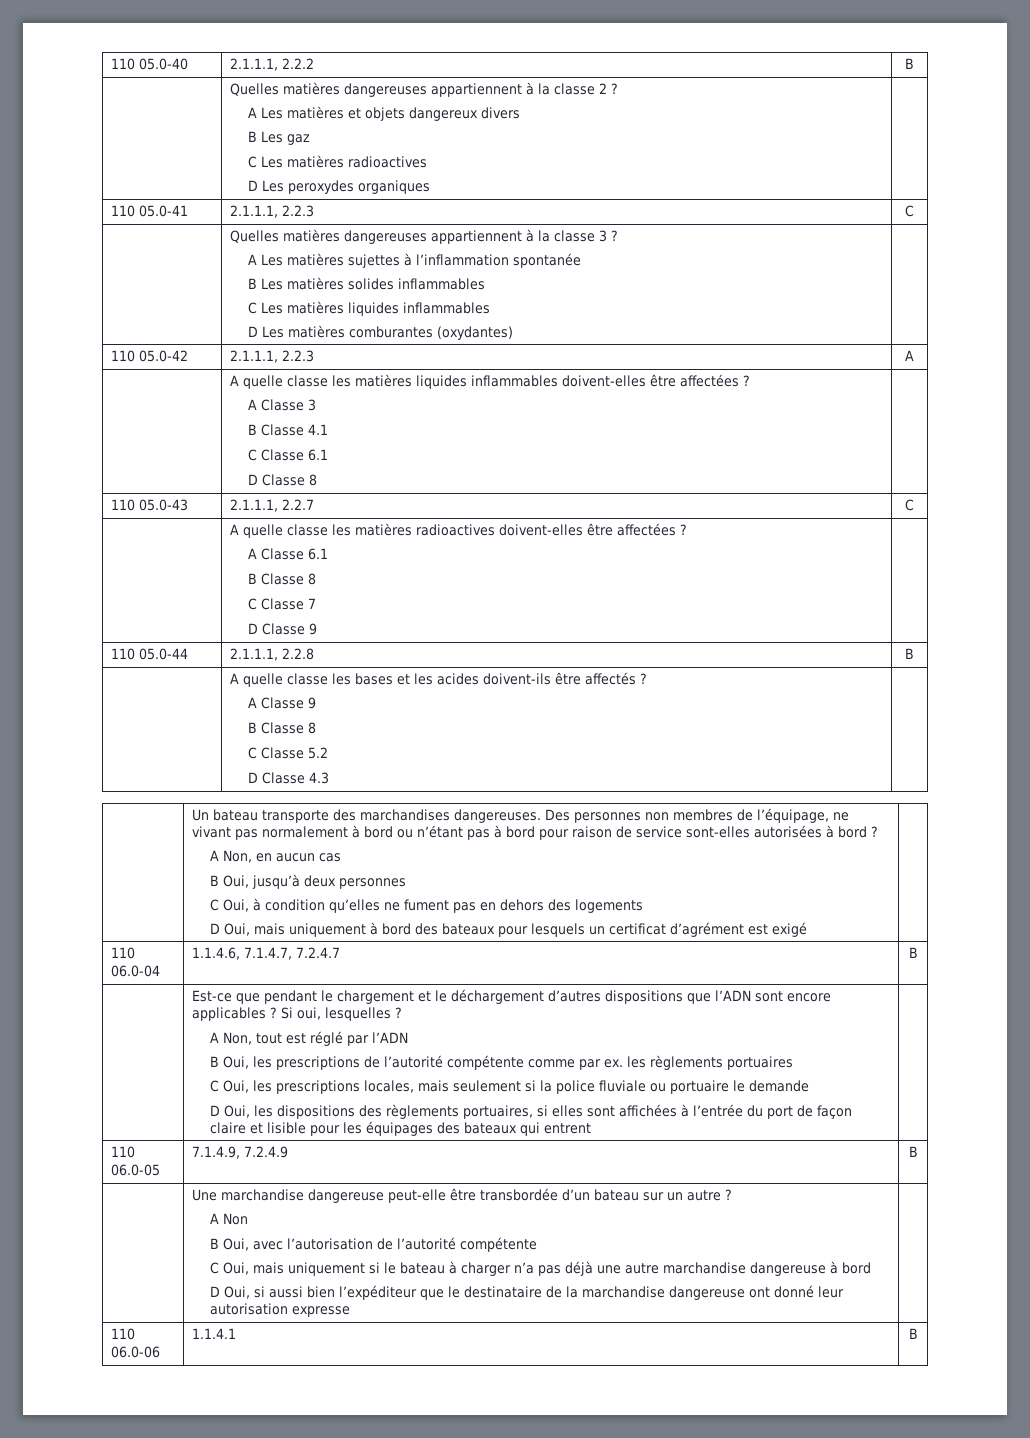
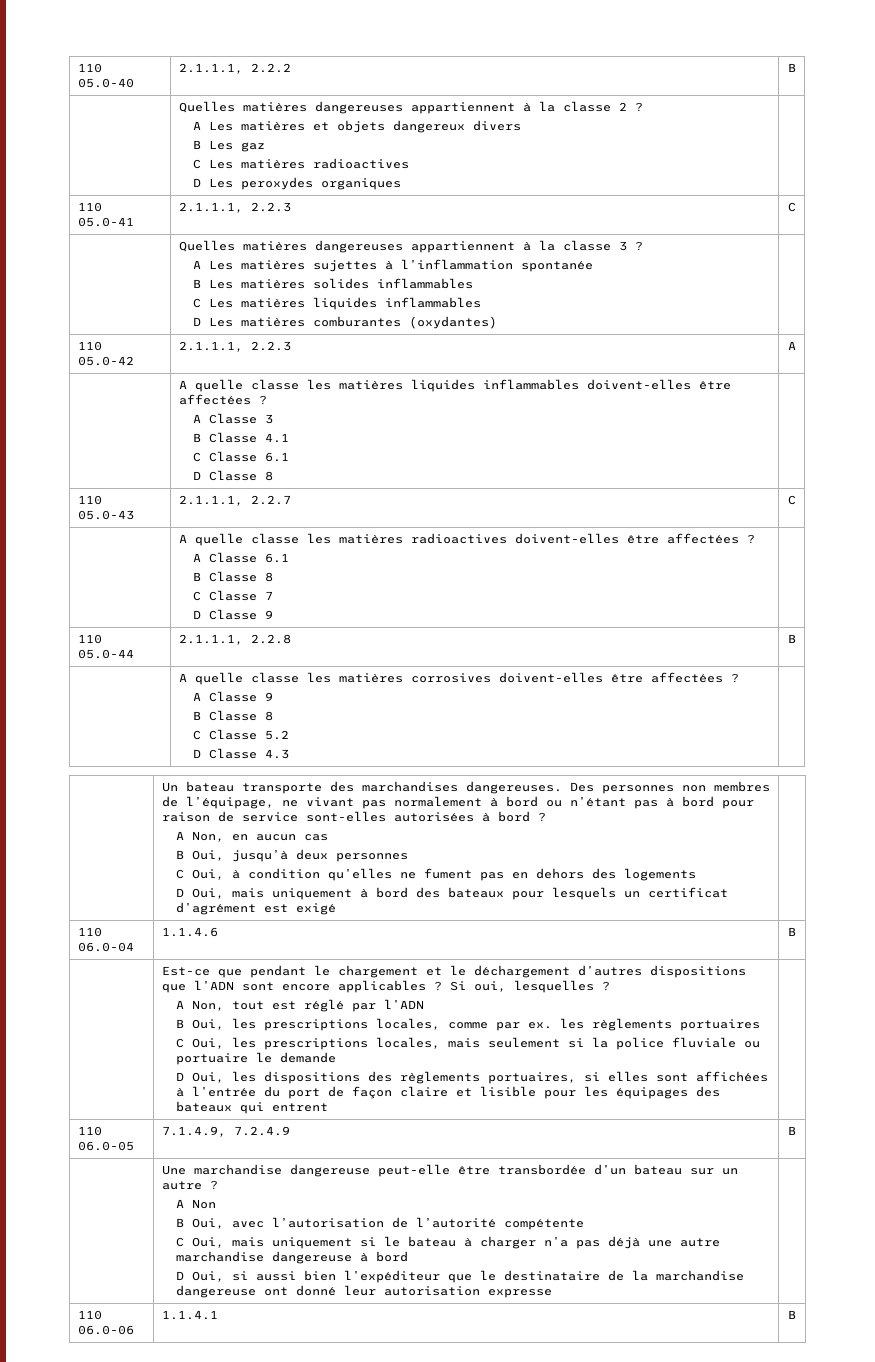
[355,672,637,685] bases et les acides doivent-ils être affectés -> [338,672,723,683] matières corrosives doivent-elles être affectées
[192,947,341,960] 1.1.4.6, 7.1.4.7, 7.2.4.7 -> [161,927,218,937] 1.1.4.6
[364,1055,525,1070] de l’autorité compétente -> [376,1018,441,1030] locales,

